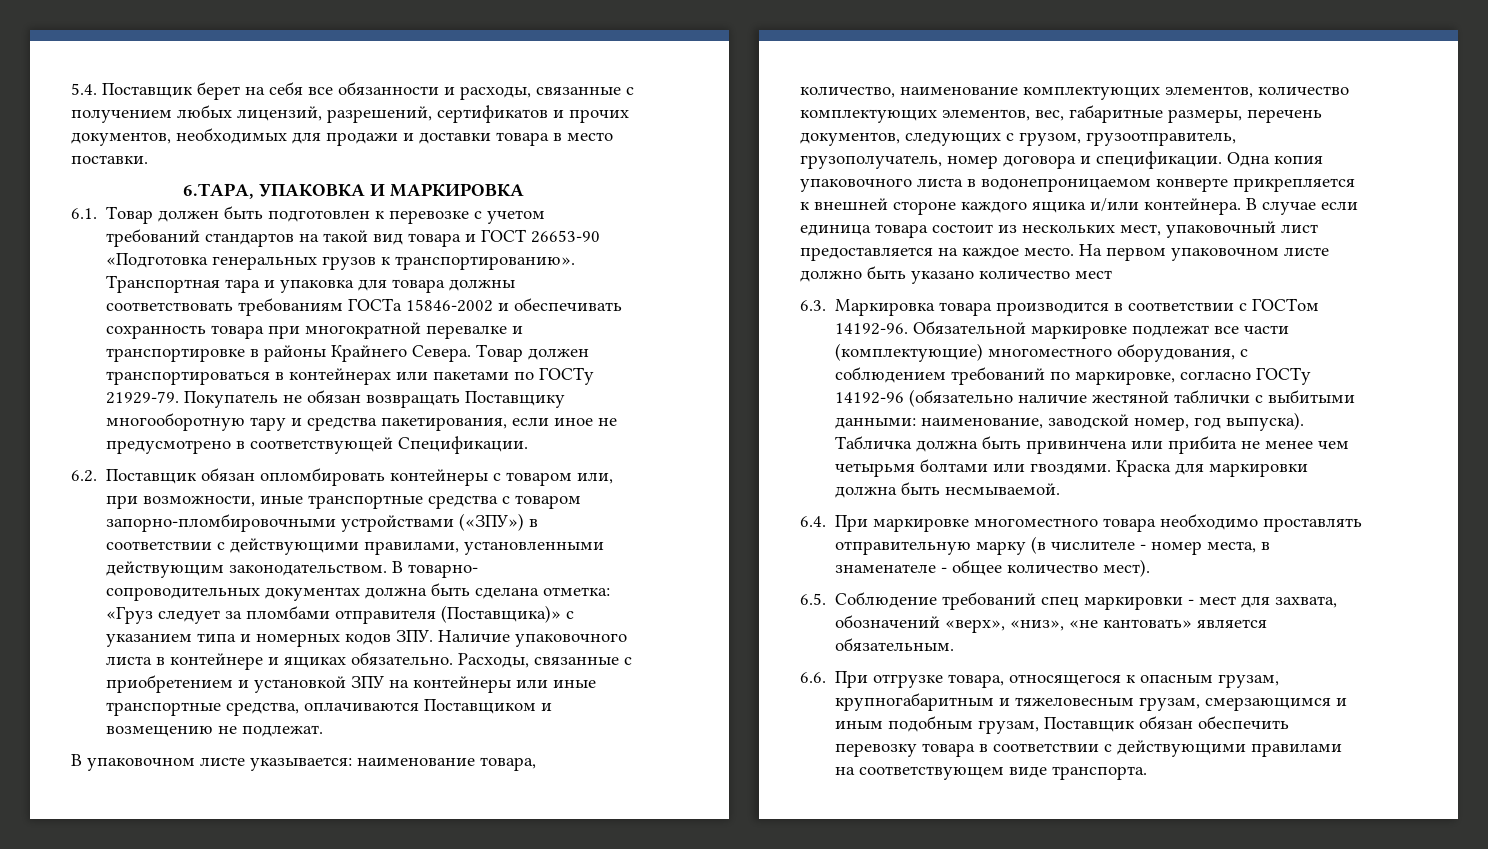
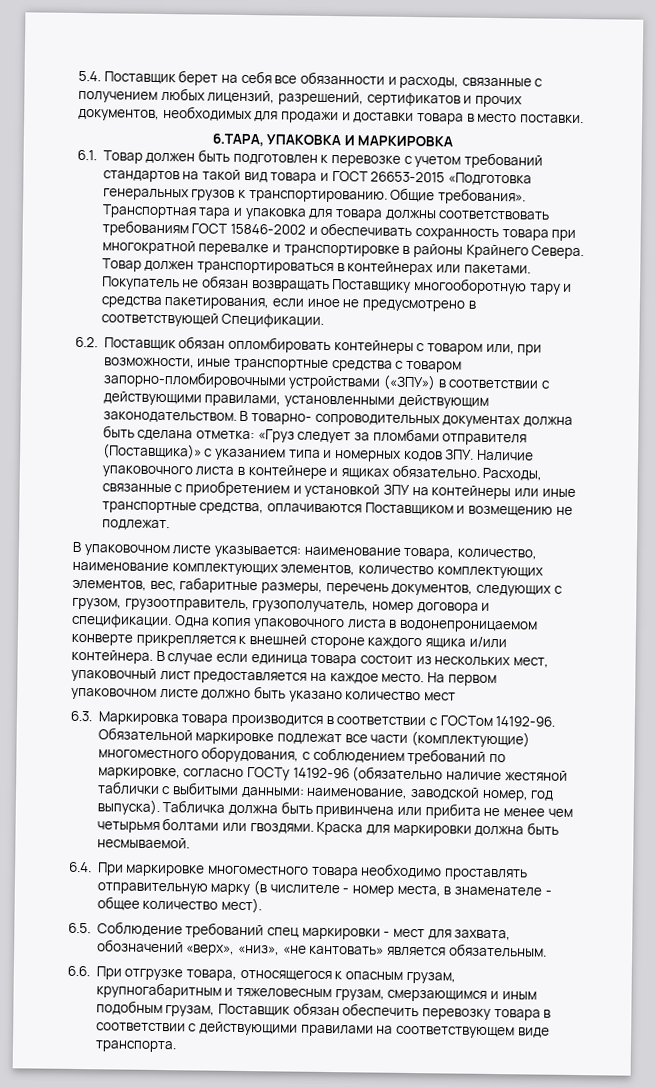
[531,230,601,243] 26653-90 -> [370,171,446,183] 26653-2015
[395,256,576,270] транспортированию». -> [248,187,526,205] транспортированию. Общие требования».
[348,298,403,311] ГОСТа -> [191,223,228,234] ГОСТ
[433,367,595,385] [106,391,180,404] пакетами по ГОСТу 21929-79. -> [463,264,531,274] пакетами.

